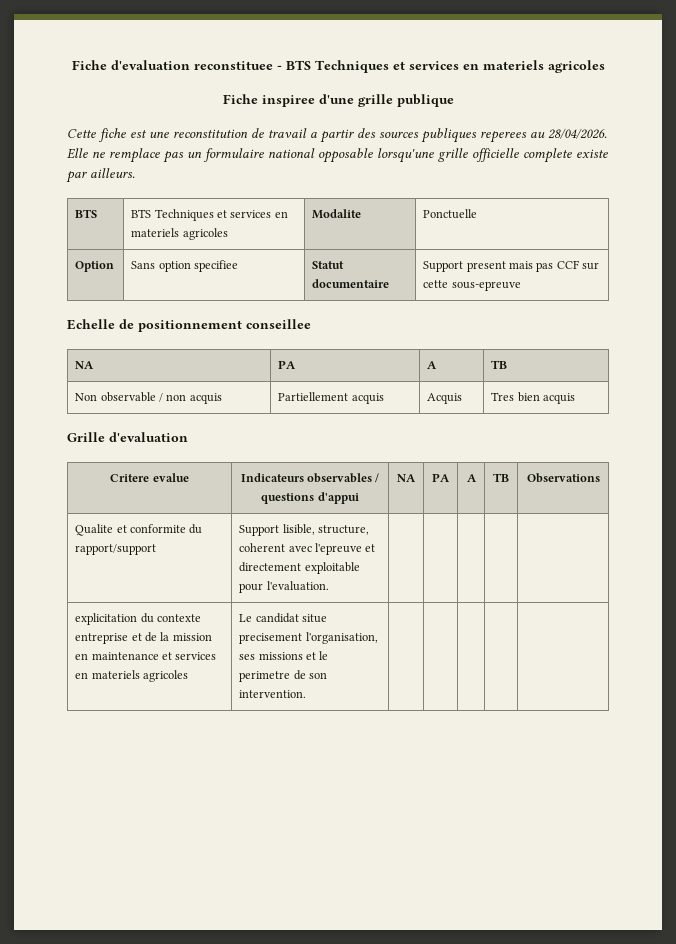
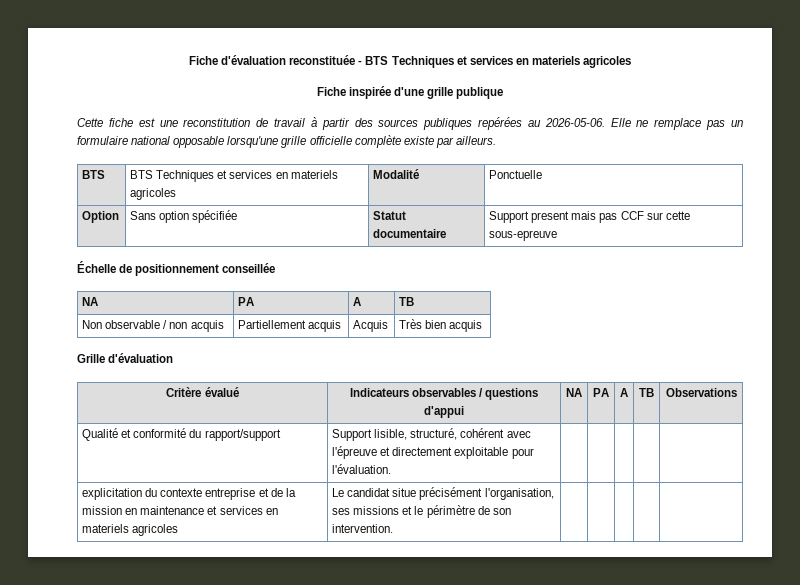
[71,60,273,70] Fiche d'evaluation reconstituee -> [188,55,356,65] Fiche d'évaluation reconstituée
[261,95,315,107] inspiree -> [348,86,391,99] inspirée
[310,132,317,138] a -> [310,117,318,127] à
[480,128,607,143] reperees au 28/04/2026. -> [478,117,605,130] repérées au 2026-05-06.
[523,148,572,163] complete -> [354,135,401,148] complète
[312,209,362,219] Modalite -> [373,169,420,179] Modalité
[193,260,238,272] specifiee -> [192,210,238,223] spécifiée
[67,319,115,330] Echelle -> [77,261,116,273] Échelle
[246,319,311,329] conseillee -> [222,263,276,273] conseillée
[491,392,515,401] Tres -> [399,319,423,329] Très
[109,432,188,442] [110,473,189,482] d'evaluation // Critere evalue -> [108,353,174,363] [166,387,239,397] d'évaluation // Critère évalué
[75,524,186,536] Qualite et conformite -> [82,428,187,441] Qualité et conformité
[317,525,369,535] [239,543,362,555] structure, coherent avec l'epreuve -> [410,428,531,440] [332,446,378,459] structuré, cohérent avec l'épreuve
[266,581,329,591] l'evaluation. -> [332,464,392,474] l'évaluation.
[239,633,303,644] precisement -> [419,487,483,500] précisément
[239,671,291,682] perimetre -> [426,505,475,518] périmètre

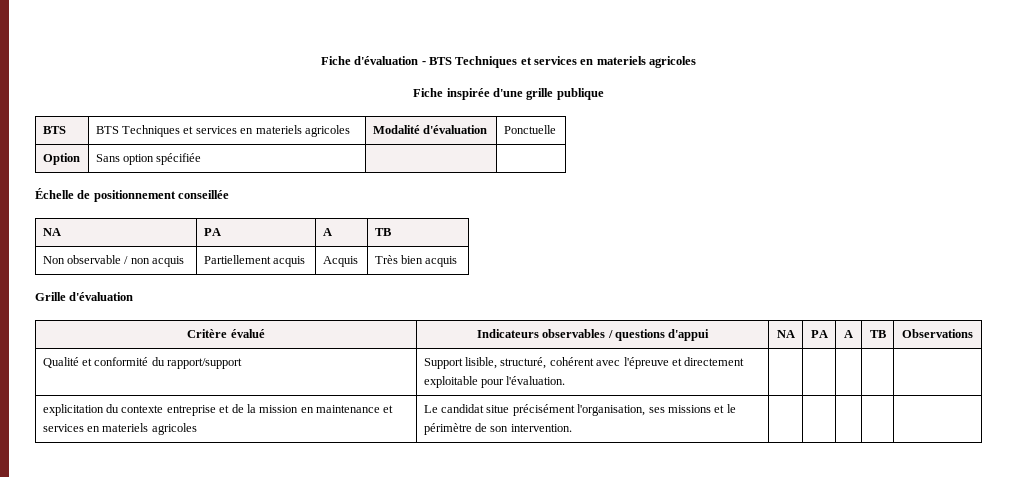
[289,55,356,65] reconstituée -> (419, 60) none
[77,117,744,130] [77,135,496,148] // Cette fiche est une reconstitution de travail à partir des sources publiques repérées au 2026-05-06. Elle ne remplace pas un formulaire national opposable lorsqu'une grille officielle complète existe par ailleurs. -> (604, 94) none
(420, 174) none -> [423,125,488,134] d'évaluation
[373,211,407,220] [373,229,447,238] [489,211,690,223] [489,230,558,241] Statut documentaire | Support present mais pas CCF sur cette sous-epreuve -> (202, 159) |

